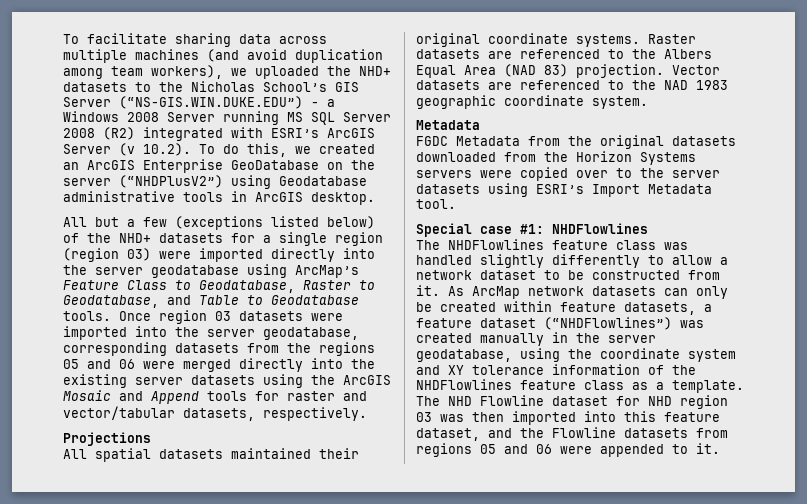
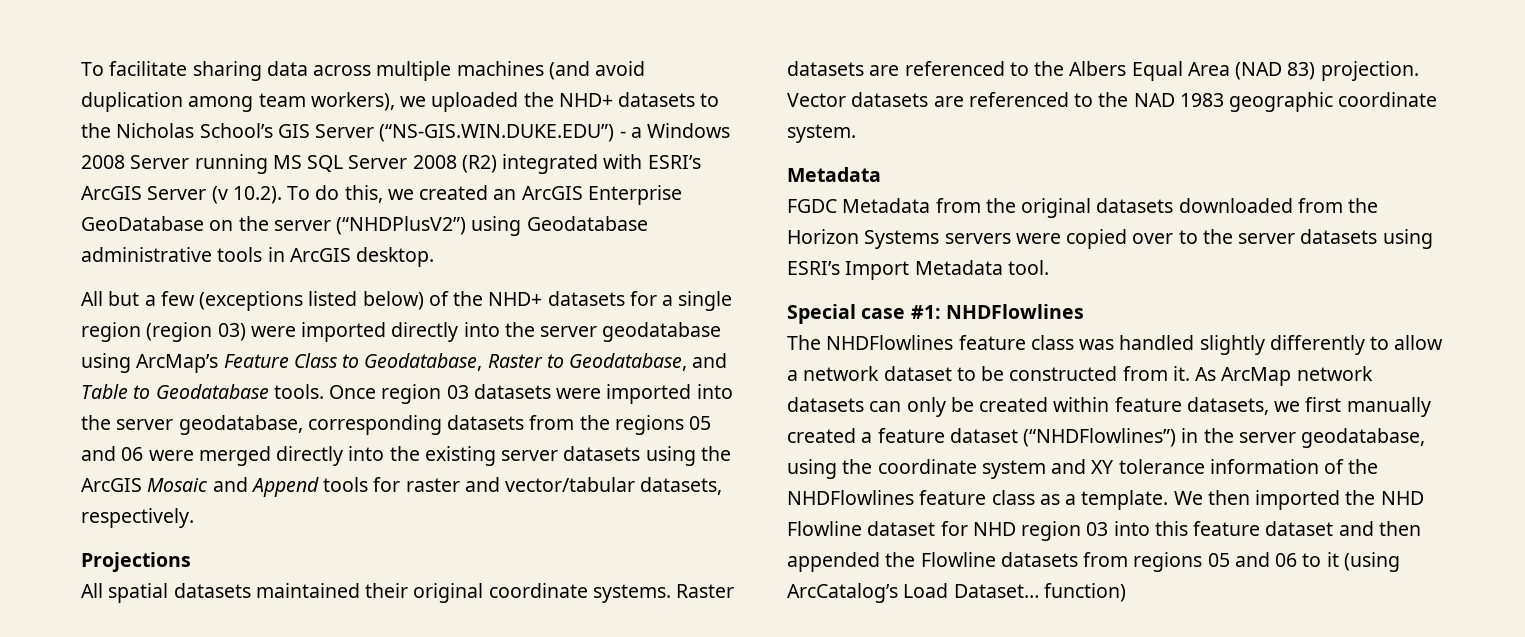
(696, 308) none -> [1274,397,1431,417] [787,428,856,443] we first manually created
[680,320,704,328] [416,333,544,346] was created manually -> (1177, 437) none
[416,396,440,406] The -> [1173,490,1376,510] We then imported the
[440,411,720,425] [416,428,512,441] was then imported into this feature dataset, and -> [1113,521,1421,536] [787,552,880,572] into this feature dataset and then appended
[560,443,720,457] were appended to it. -> [1302,552,1400,572] [787,583,1126,603] to it (using ArcCatalog’s Load Dataset… function)

